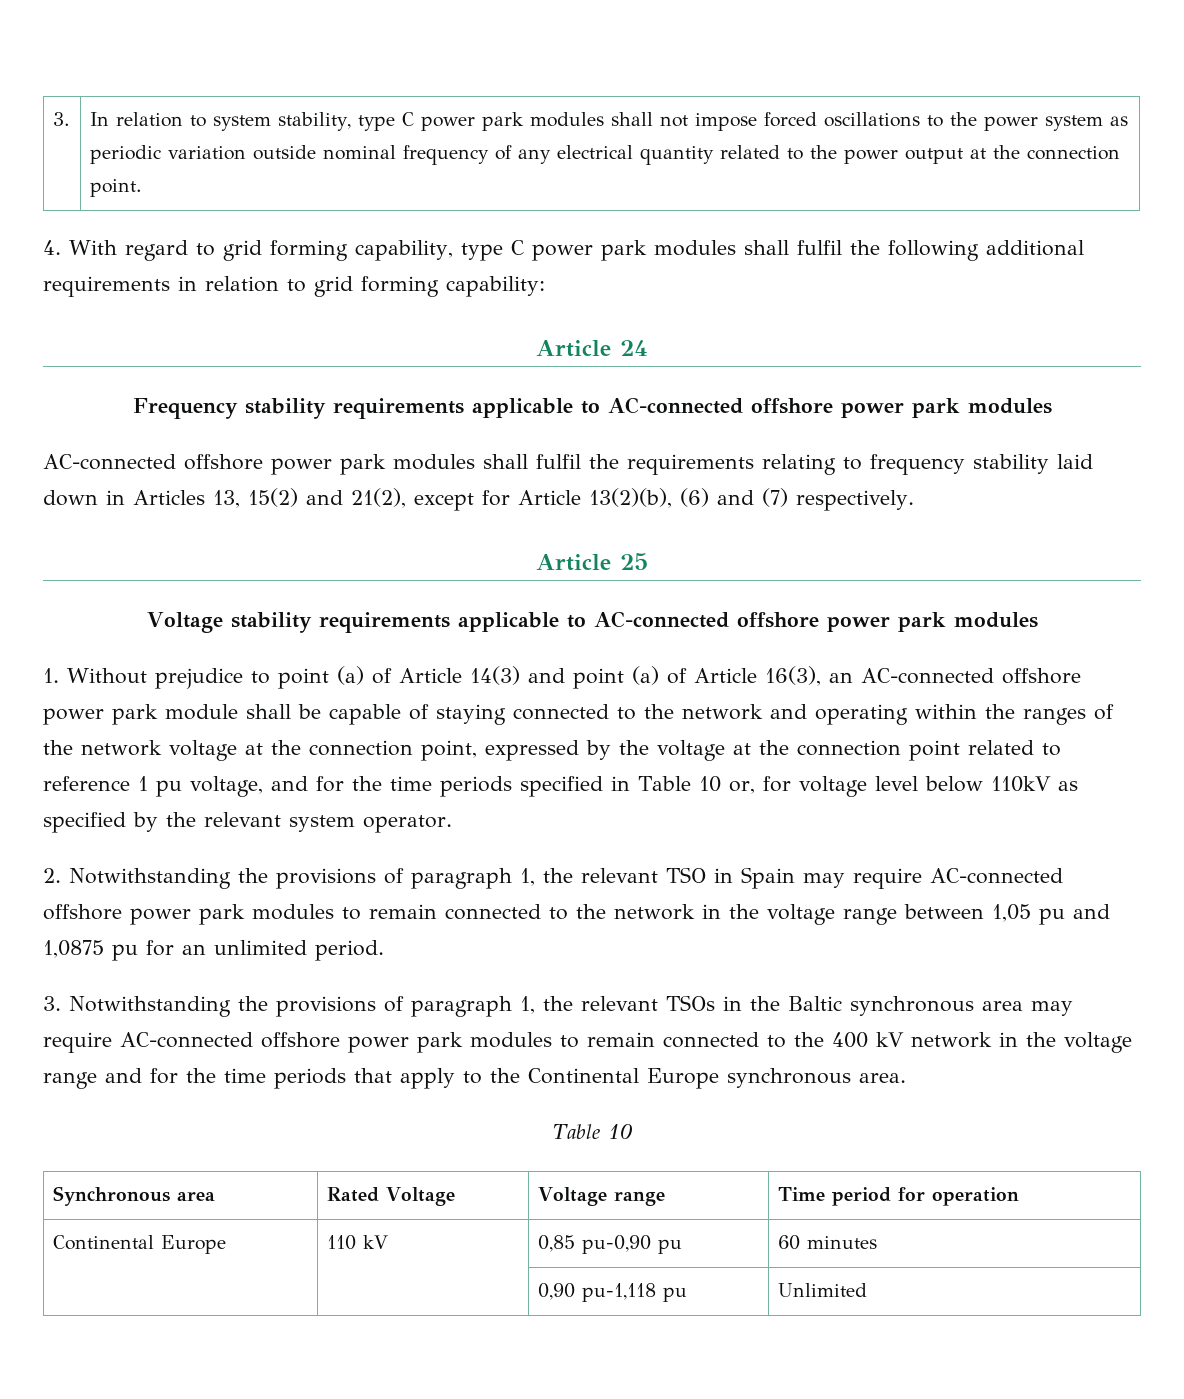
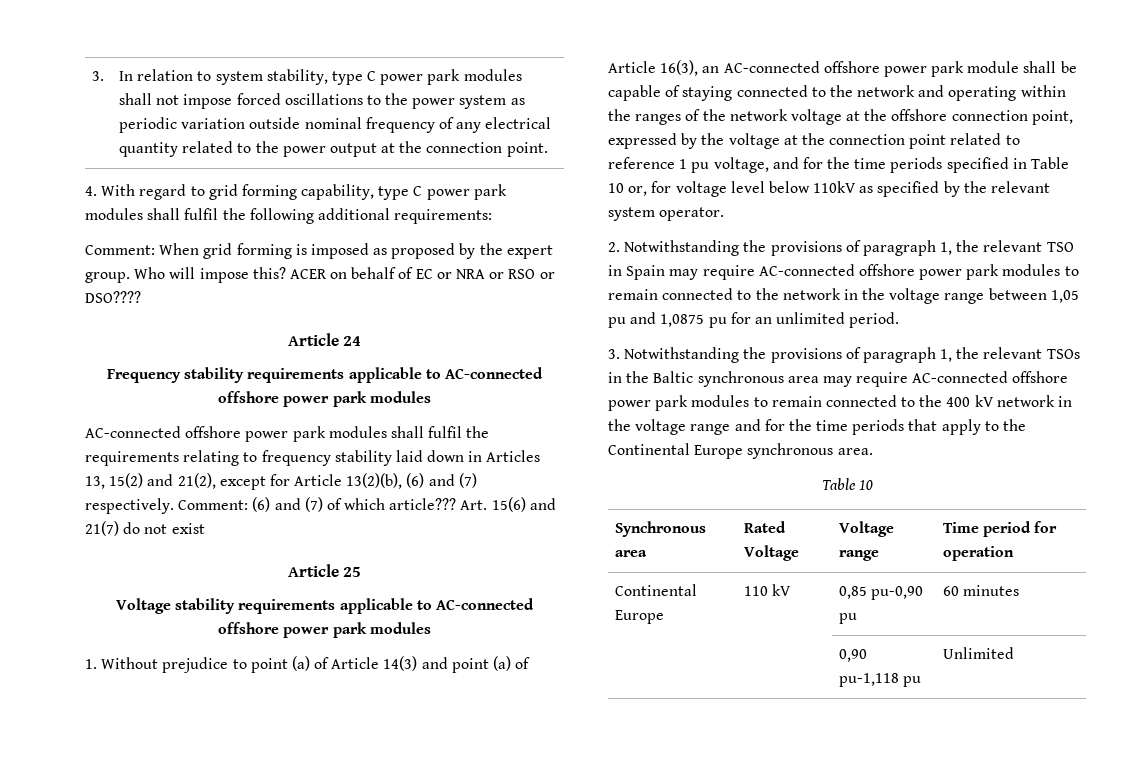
[43,276,545,297] requirements in relation to grid forming capability: -> [394,209,493,224] [85,243,553,259] [85,267,555,283] [85,291,141,303] requirements: // Comment: When grid forming is imposed as proposed by the expert group. Who will impose this? ACER on behalf of EC or NRA or RSO or DSO????
(914, 500) none -> [178,497,556,512] [85,521,205,536] Comment: (6) and (7) of which article??? Art. 15(6) and 21(7) do not exist
(301, 747) none -> [891,109,948,121] offshore

